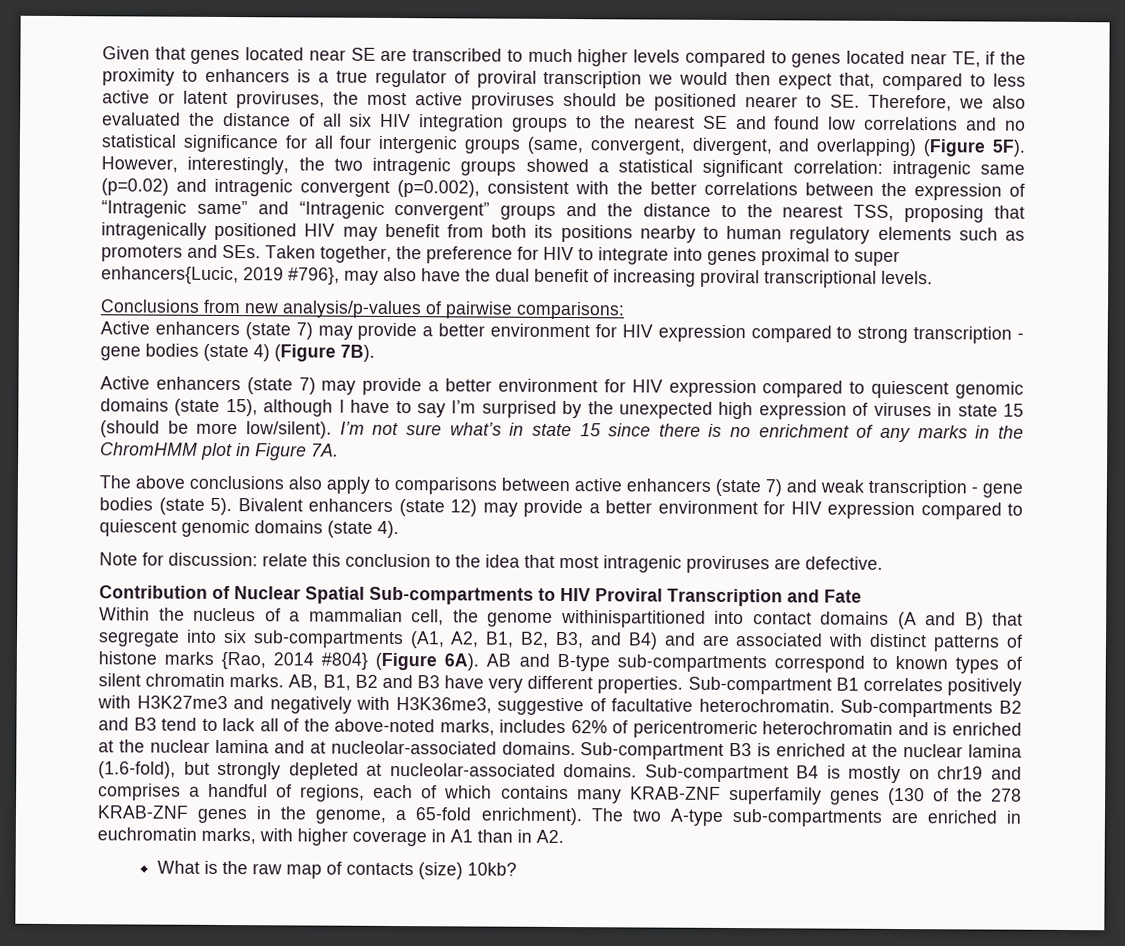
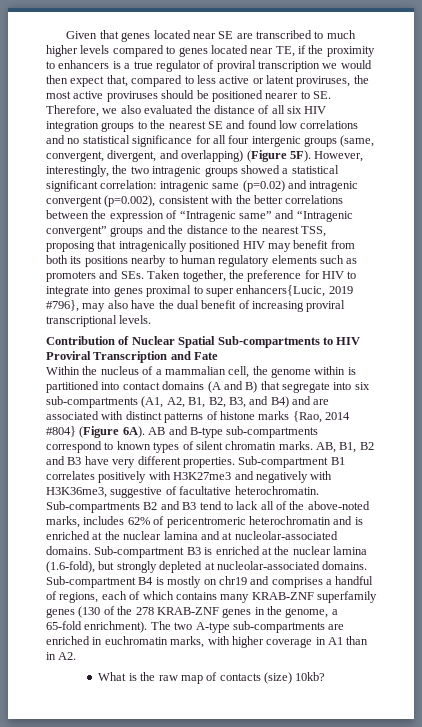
[100,299,625,320] [100,321,1024,344] [100,343,375,362] [100,376,1025,399] [100,398,1025,420] [100,420,1024,443] [100,442,339,461] [99,475,1023,498] [99,497,1023,520] [99,519,399,539] [99,552,883,574] // Conclusions from new analysis/p-values of pairwise comparisons: // Active enhancers (state 7) may provide a better environment for HIV expression compared to strong transcription - gene bodies (state 4) (Figure 7B). // Active enhancers (state 7) may provide a better environment for HIV expression compared to quiescent genomic domains (state 15), although I have to say I’m surprised by the unexpected high expression of viruses in state 15 (should be more low/silent). I’m not sure what’s in state 15 since there is no enrichment of any marks in the ChromHMM plot in Figure 7A. // The above conclusions also apply to comparisons between active enhancers (state 7) and weak transcription - gene bodies (state 5). Bivalent enhancers (state 12) may provide a better environment for HIV expression compared to quiescent genomic domains (state 4). // Note for discussion: relate this conclusion to the idea that most intragenic proviruses are defective. -> (152, 319) none
[560,609,706,628] withinispartitioned -> [314,366,356,375] [46,381,99,393] within is partitioned

